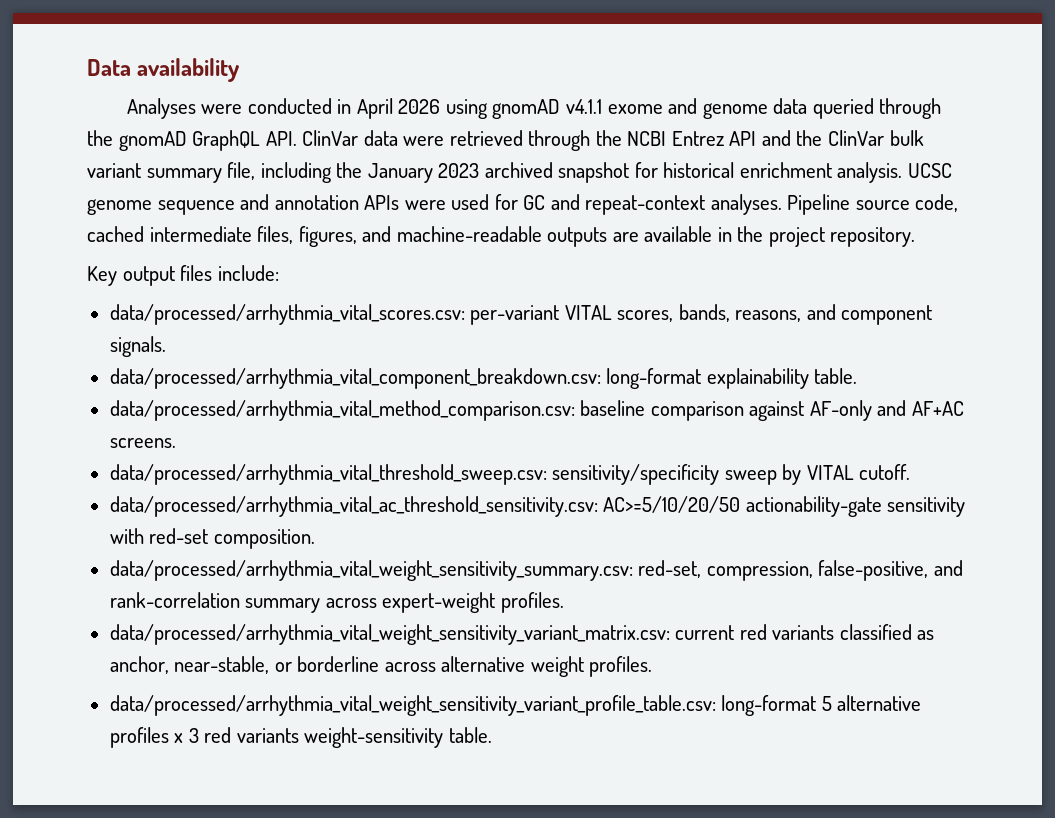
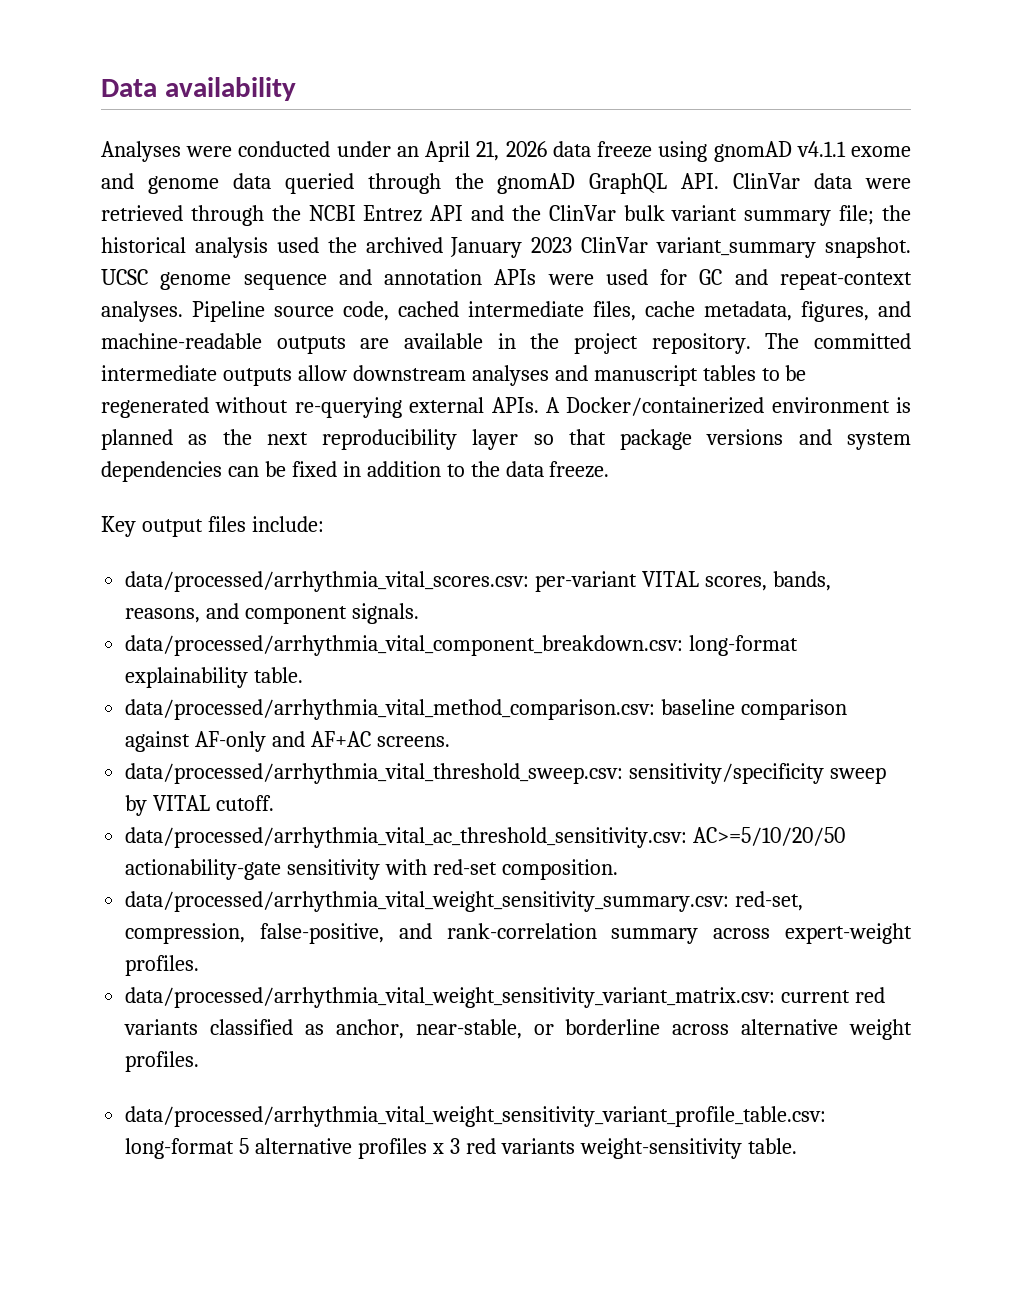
[337,98,441,119] in April 2026 -> [336,141,653,162] under an April 21, 2026 data freeze
[227,162,903,183] file, including the January 2023 archived snapshot for historical enrichment analysis. -> [839,205,911,225] [101,237,912,258] file; the historical analysis used the archived January 2023 ClinVar variant_summary snapshot.
(294, 235) none -> [645,301,792,321] cache metadata,
(916, 237) none -> [765,333,911,349] [101,365,807,386] [101,397,911,418] [101,429,911,450] [101,461,610,482] The committed intermediate outputs allow downstream analyses and manuscript tables to be regenerated without re-querying external APIs. A Docker/containerized environment is planned as the next reproducibility layer so that package versions and system dependencies can be fixed in addition to the data freeze.

